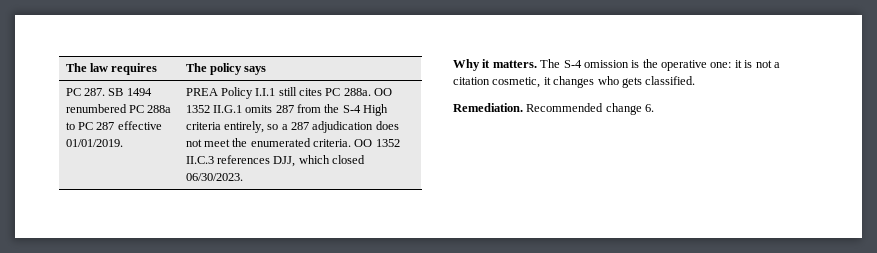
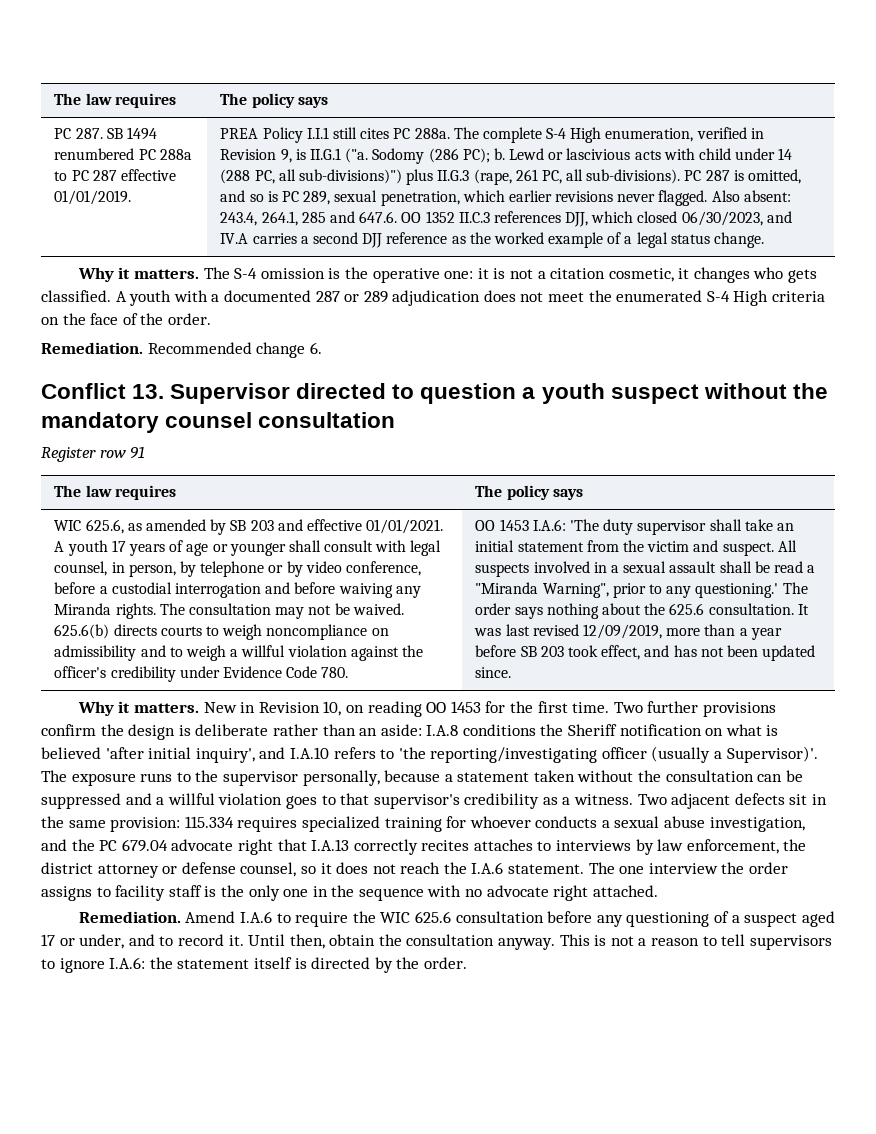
[374,88,393,96] [185,104,389,116] [185,121,399,133] [185,138,352,147] OO 1352 II.G.1 omits 287 from the S-4 High criteria entirely, so a 287 adjudication does not meet the enumerated criteria. -> [453,127,764,143] [220,148,793,164] [220,169,802,185] [220,190,791,206] [220,211,398,226] The complete S-4 High enumeration, verified in Revision 9, is II.G.1 ("a. Sodomy (286 PC); b. Lewd or lascivious acts with child under 14 (288 PC, all sub-divisions)") plus II.G.3 (rape, 261 PC, all sub-divisions). PC 287 is omitted, and so is PC 289, sexual penetration, which earlier revisions never flagged. Also absent: 243.4, 264.1, 285 and 647.6.
[185,173,243,181] 06/30/2023. -> [681,211,792,226] [220,232,765,248] 06/30/2023, and IV.A carries a second DJJ reference as the worked example of a legal status change.
[453,103,655,115] // Remediation. Recommended change 6. -> [115,290,826,306] [41,313,211,325] [41,342,322,358] [41,383,828,404] [41,412,396,433] [41,446,146,462] [54,485,176,500] [475,485,583,500] [54,519,444,535] [54,540,442,556] [54,561,421,577] [54,582,421,598] [54,603,404,619] [54,624,389,640] [54,645,423,661] [54,666,349,682] [475,519,794,535] [475,540,797,556] [475,561,816,577] [475,582,808,598] [475,603,809,619] [474,624,782,640] [475,645,816,661] [475,667,512,678] [77,701,776,717] [41,724,779,740] [41,746,818,763] [41,770,803,786] [41,793,828,809] [41,816,805,832] [41,839,807,855] [41,862,789,878] [41,885,658,901] [78,911,835,927] [41,934,832,950] [41,957,467,973] A youth with a documented 287 or 289 adjudication does not meet the enumerated S-4 High criteria on the face of the order. // Remediation. Recommended change 6. // Conflict 13. Supervisor directed to question a youth suspect without the mandatory counsel consultation // Register row 91 // The law requires | The policy says // WIC 625.6, as amended by SB 203 and effective 01/01/2021. A youth 17 years of age or younger shall consult with legal counsel, in person, by telephone or by video conference, before a custodial interrogation and before waiving any Miranda rights. The consultation may not be waived. 625.6(b) directs courts to weigh noncompliance on admissibility and to weigh a willful violation against the officer's credibility under Evidence Code 780. | OO 1453 I.A.6: 'The duty supervisor shall take an initial statement from the victim and suspect. All suspects involved in a sexual assault shall be read a "Miranda Warning", prior to any questioning.' The order says nothing about the 625.6 consultation. It was last revised 12/09/2019, more than a year before SB 203 took effect, and has not been updated since. // Why it matters. New in Revision 10, on reading OO 1453 for the first time. Two further provisions confirm the design is deliberate rather than an aside: I.A.8 conditions the Sheriff notification on what is believed 'after initial inquiry', and I.A.10 refers to 'the reporting/investigating officer (usually a Supervisor)'. The exposure runs to the supervisor personally, because a statement taken without the consultation can be suppressed and a willful violation goes to that supervisor's credibility as a witness. Two adjacent defects sit in the same provision: 115.334 requires specialized training for whoever conducts a sexual abuse investigation, and the PC 679.04 advocate right that I.A.13 correctly recites attaches to interviews by law enforcement, the district attorney or defense counsel, so it does not reach the I.A.6 statement. The one interview the order assigns to facility staff is the only one in the sequence with no advocate right attached. // Remediation. Amend I.A.6 to require the WIC 625.6 consultation before any questioning of a suspect aged 17 or under, and to record it. Until then, obtain the consultation anyway. This is not a reason to tell supervisors to ignore I.A.6: the statement itself is directed by the order.

